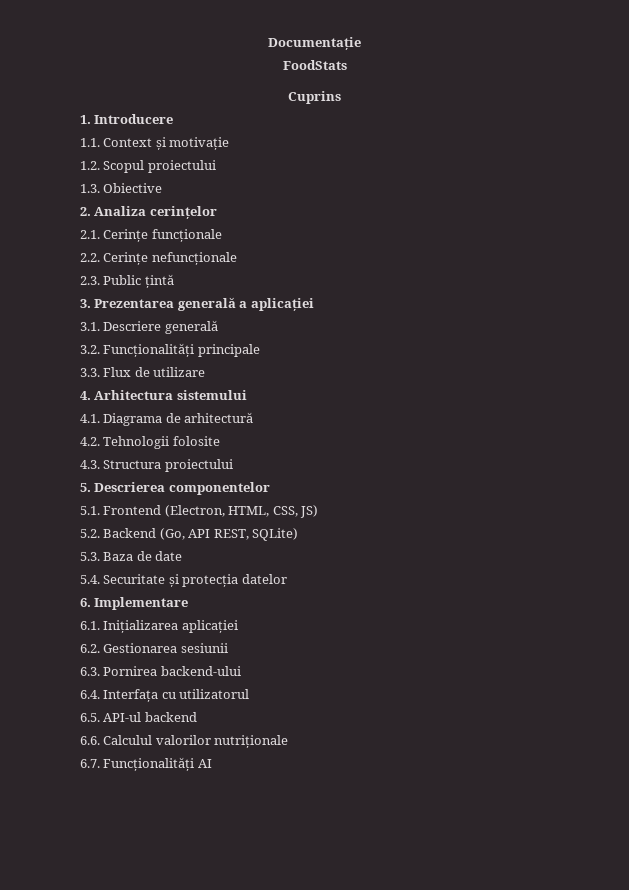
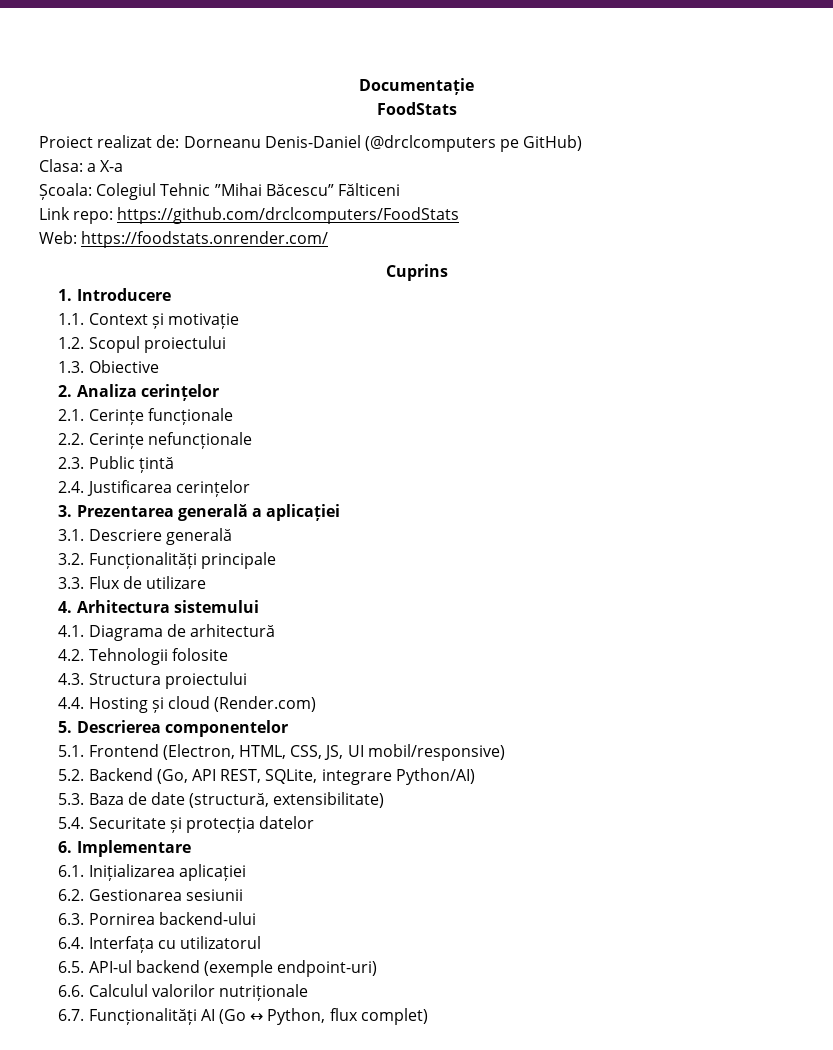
(347, 65) none -> [39,135,583,152] [39,159,124,172] [39,183,400,200] [39,207,460,224] [39,231,329,248] // Proiect realizat de: Dorneanu Denis-Daniel (@drclcomputers pe GitHub) // Clasa: a X-a // Școala: Colegiul Tehnic ”Mihai Băcescu” Fălticeni // Link repo: https://github.com/drclcomputers/FoodStats // Web: https://foodstats.onrender.com/
(174, 281) none -> [58,480,250,497] // 2.4. Justificarea cerințelor
(233, 465) none -> [58,696,317,713] // 4.4. Hosting și cloud (Render.com)
[300,505,319,518] JS) -> [324,744,505,761] JS, UI mobil/responsive)
[252,528,299,541] SQLite) -> [265,768,475,785] SQLite, integrare Python/AI)
(183, 556) none -> [189,792,385,808] (structură, extensibilitate)
(197, 717) none -> [204,960,378,977] (exemple endpoint-uri)
(212, 763) none -> [219,1008,428,1025] (Go ↔ Python, flux complet)

